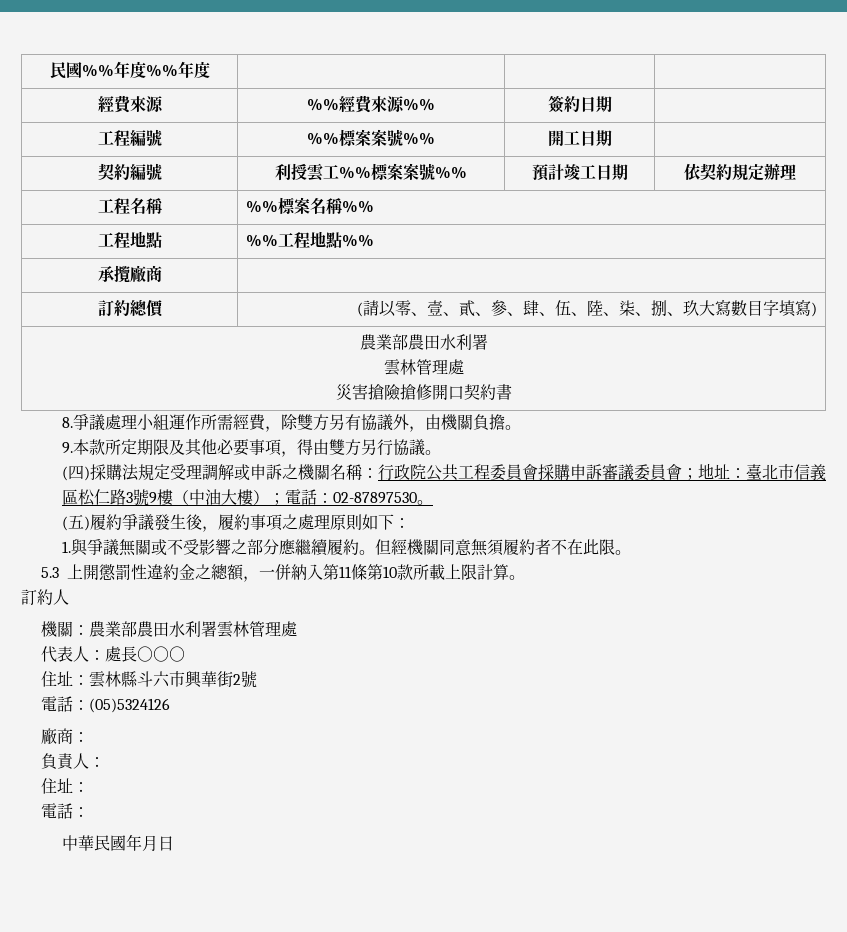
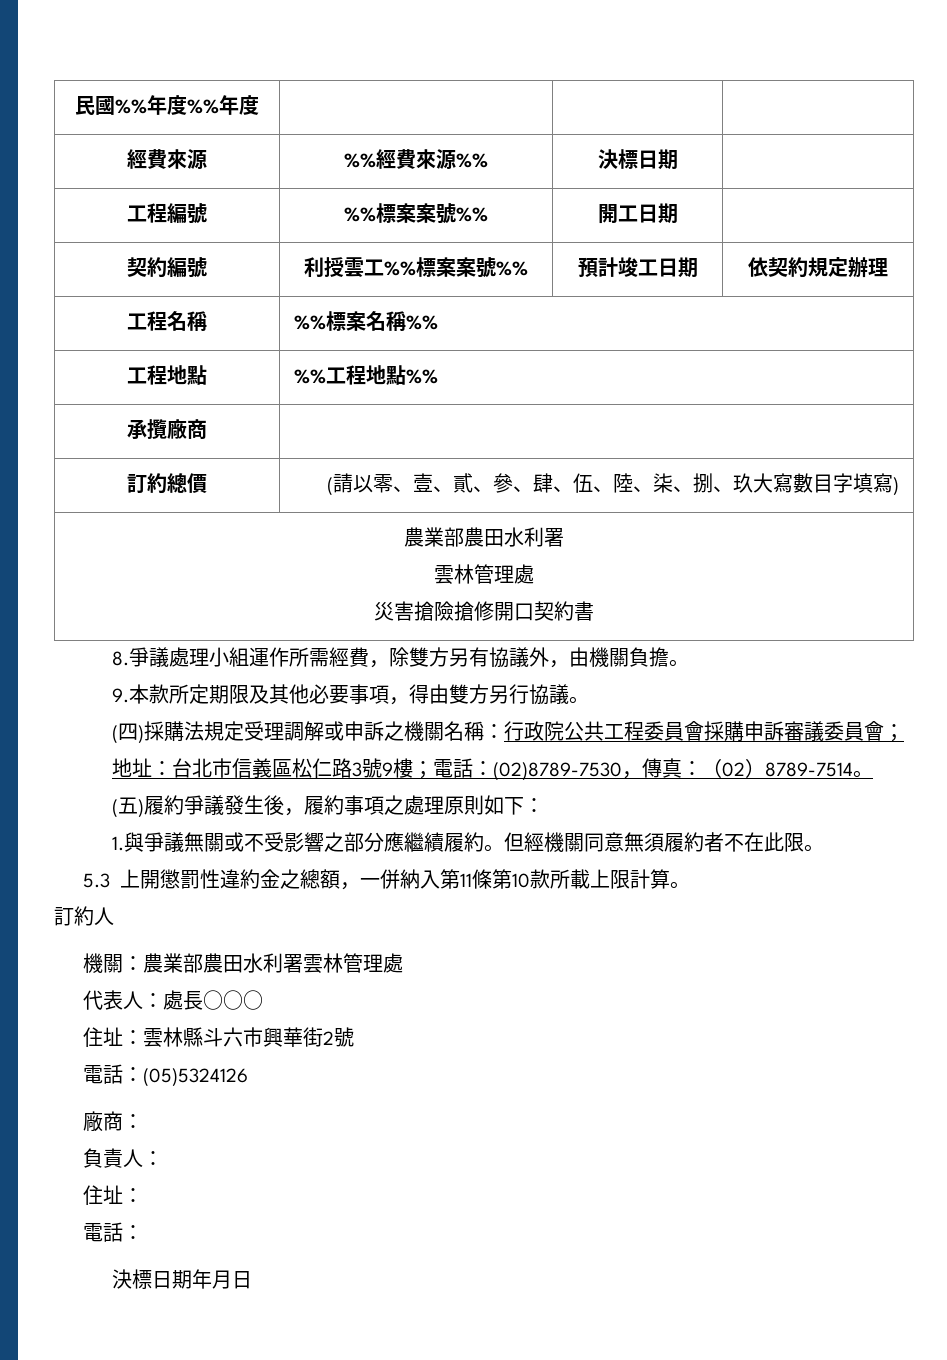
[547,95,580,113] 簽約 -> [597,149,638,169] 決標
[745,464,762,480] 臺 -> [172,758,193,778] 台
[172,489,417,506] （中油大樓）；電話：02-87897530 -> [413,758,854,781] ；電話：(02)8789-7530，傳真：（02）8789-7514
[61,835,126,851] 中華民國 -> [112,1269,193,1289] 決標日期

